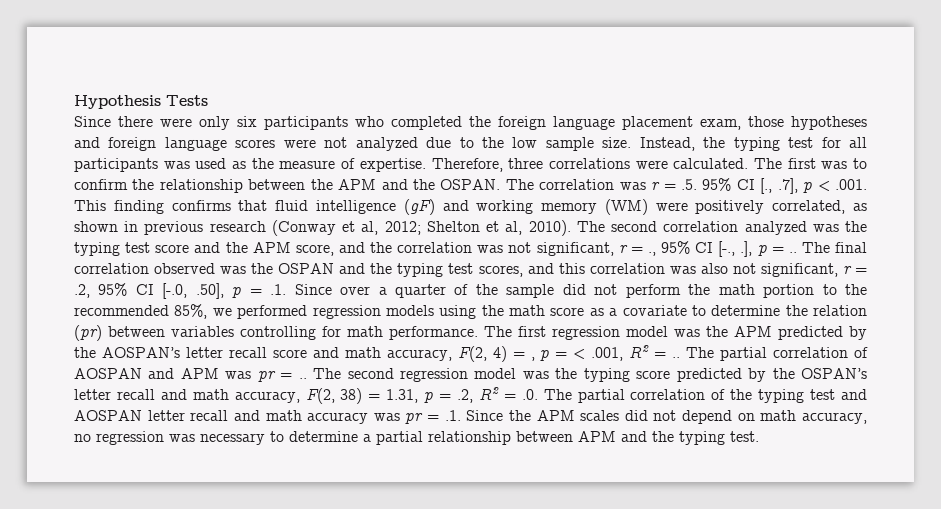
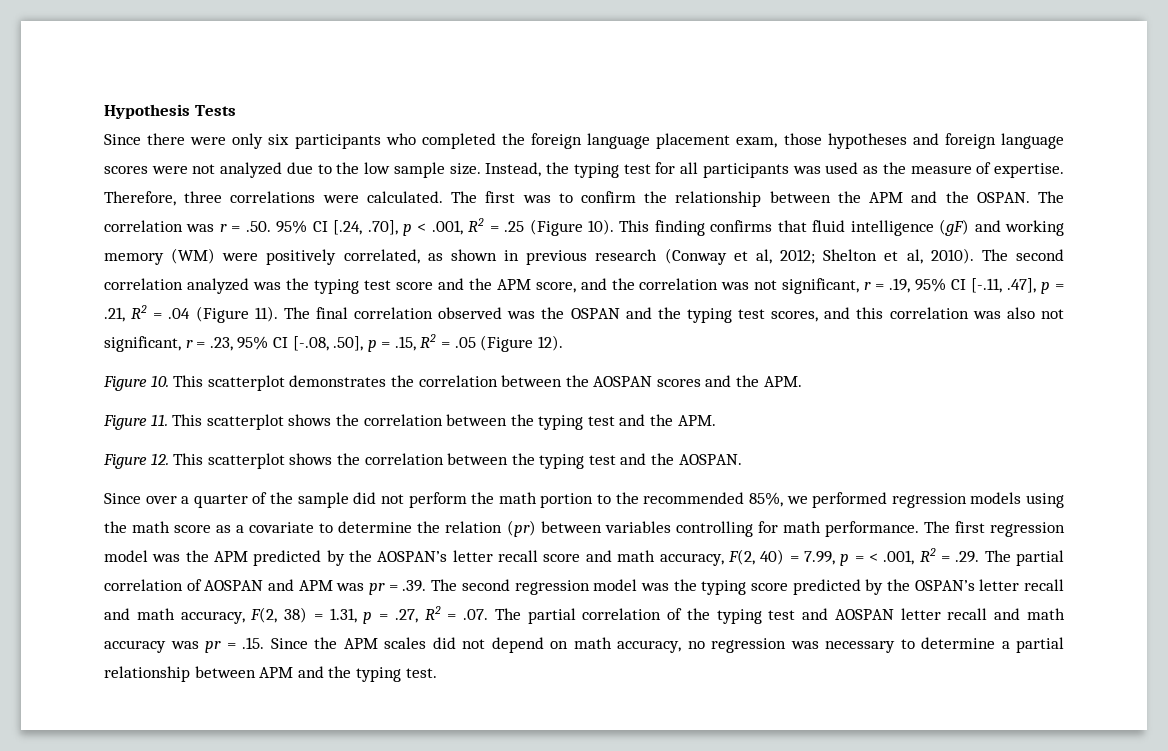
[681,178,868,194] .5. 95% CI [., .7], p < .001. -> [245,218,615,236] .50. 95% CI [.24, .70], p < .001, R2 = .25 (Figure 10).
[647,241,797,257] ., 95% CI [-., .], p = .. -> [889,278,1065,294] [104,305,278,323] .19, 95% CI [-.11, .47], p = .21, R2 = .04 (Figure 11).
[74,283,188,299] .2, 95% CI [-.0, -> [209,336,329,351] .23, 95% CI [-.08,
[270,284,287,295] .1. -> [394,334,563,352] [103,375,802,391] [103,414,716,430] [103,453,742,469] .15, R2 = .05 (Figure 12). // Figure 10. This scatterplot demonstrates the correlation between the AOSPAN scores and the APM. // Figure 11. This scatterplot shows the correlation between the typing test and the APM. // Figure 12. This scatterplot shows the correlation between the typing test and the AOSPAN. //
[492,346,535,362] 4) = , -> [760,549,835,565] 40) = 7.99,
[672,357,681,358] .. -> [955,551,980,563] .29.
[298,378,307,379] .. -> [402,580,427,592] .39.
[457,387,538,403] .2, R2 = .0. -> [394,606,489,623] .27, R2 = .07.
[444,410,461,421] .1. -> [242,637,264,649] .15.

